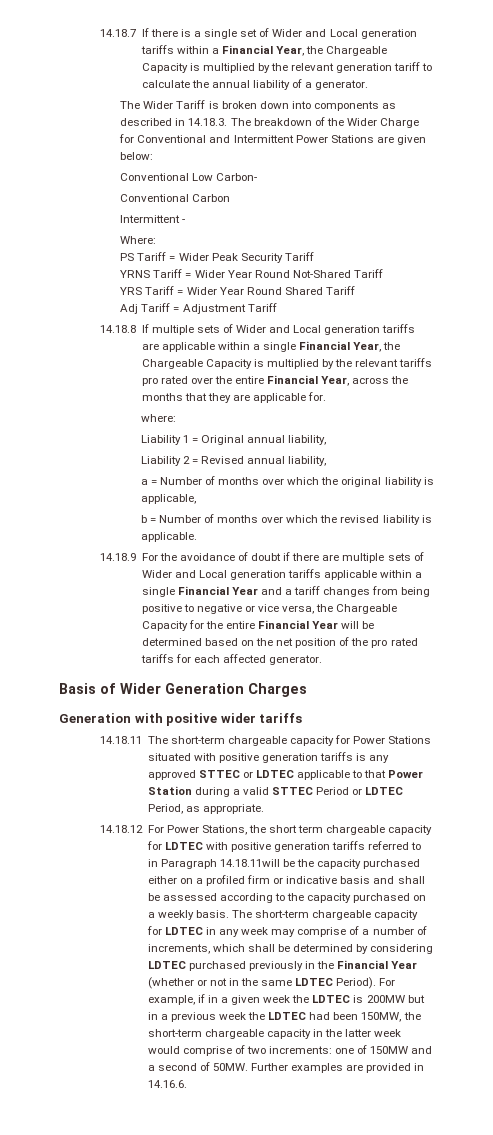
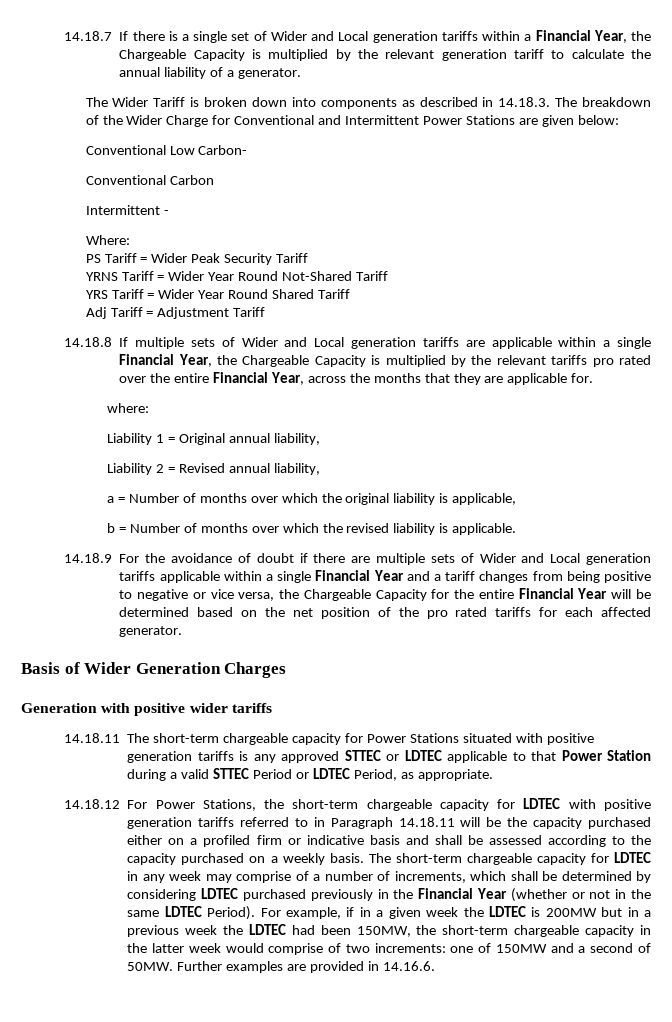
[268,825,324,833] short term -> [292,799,359,809] short-term
[219,859,280,867] 14.18.11will -> [398,817,481,827] 14.18.11 will

